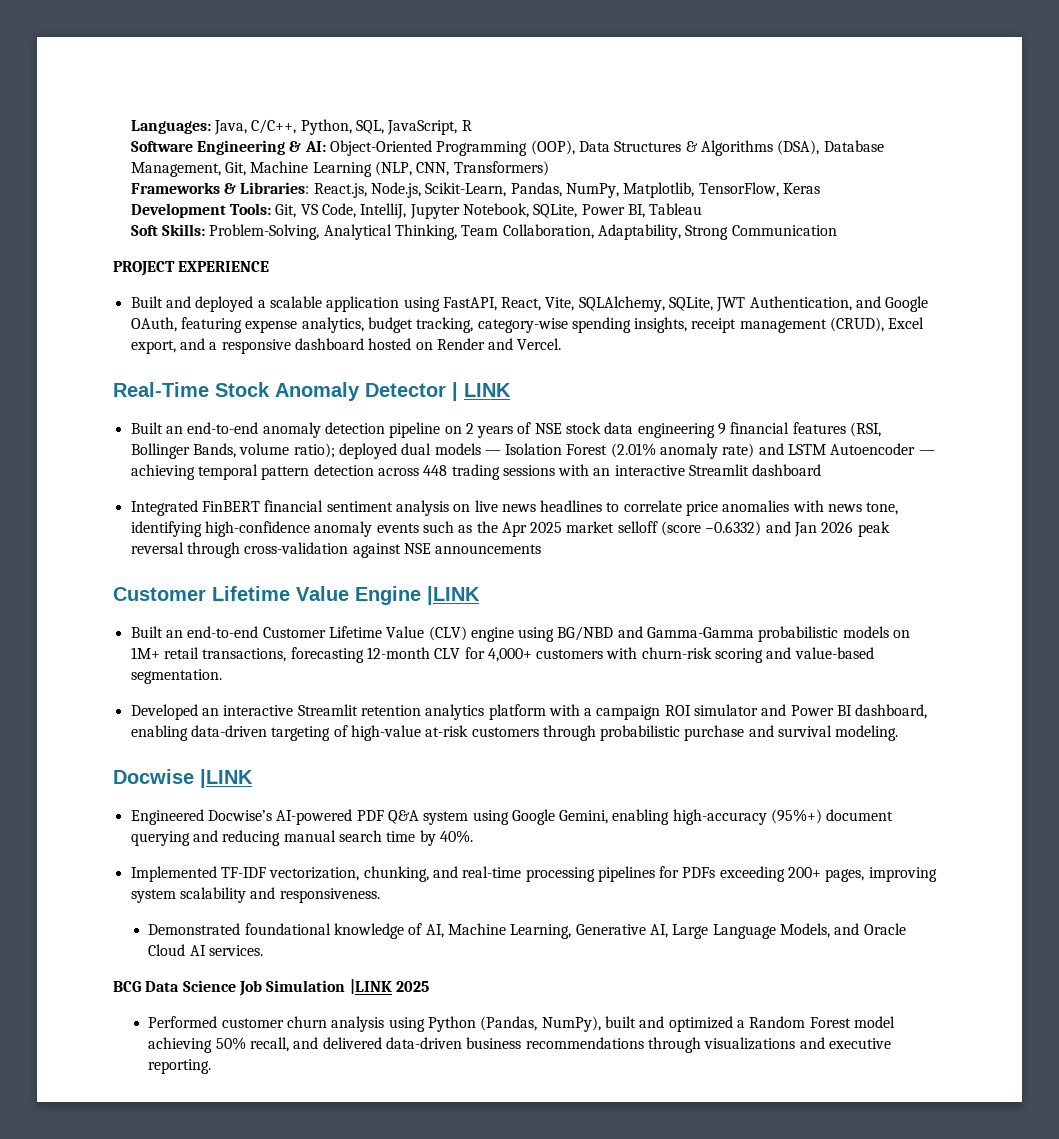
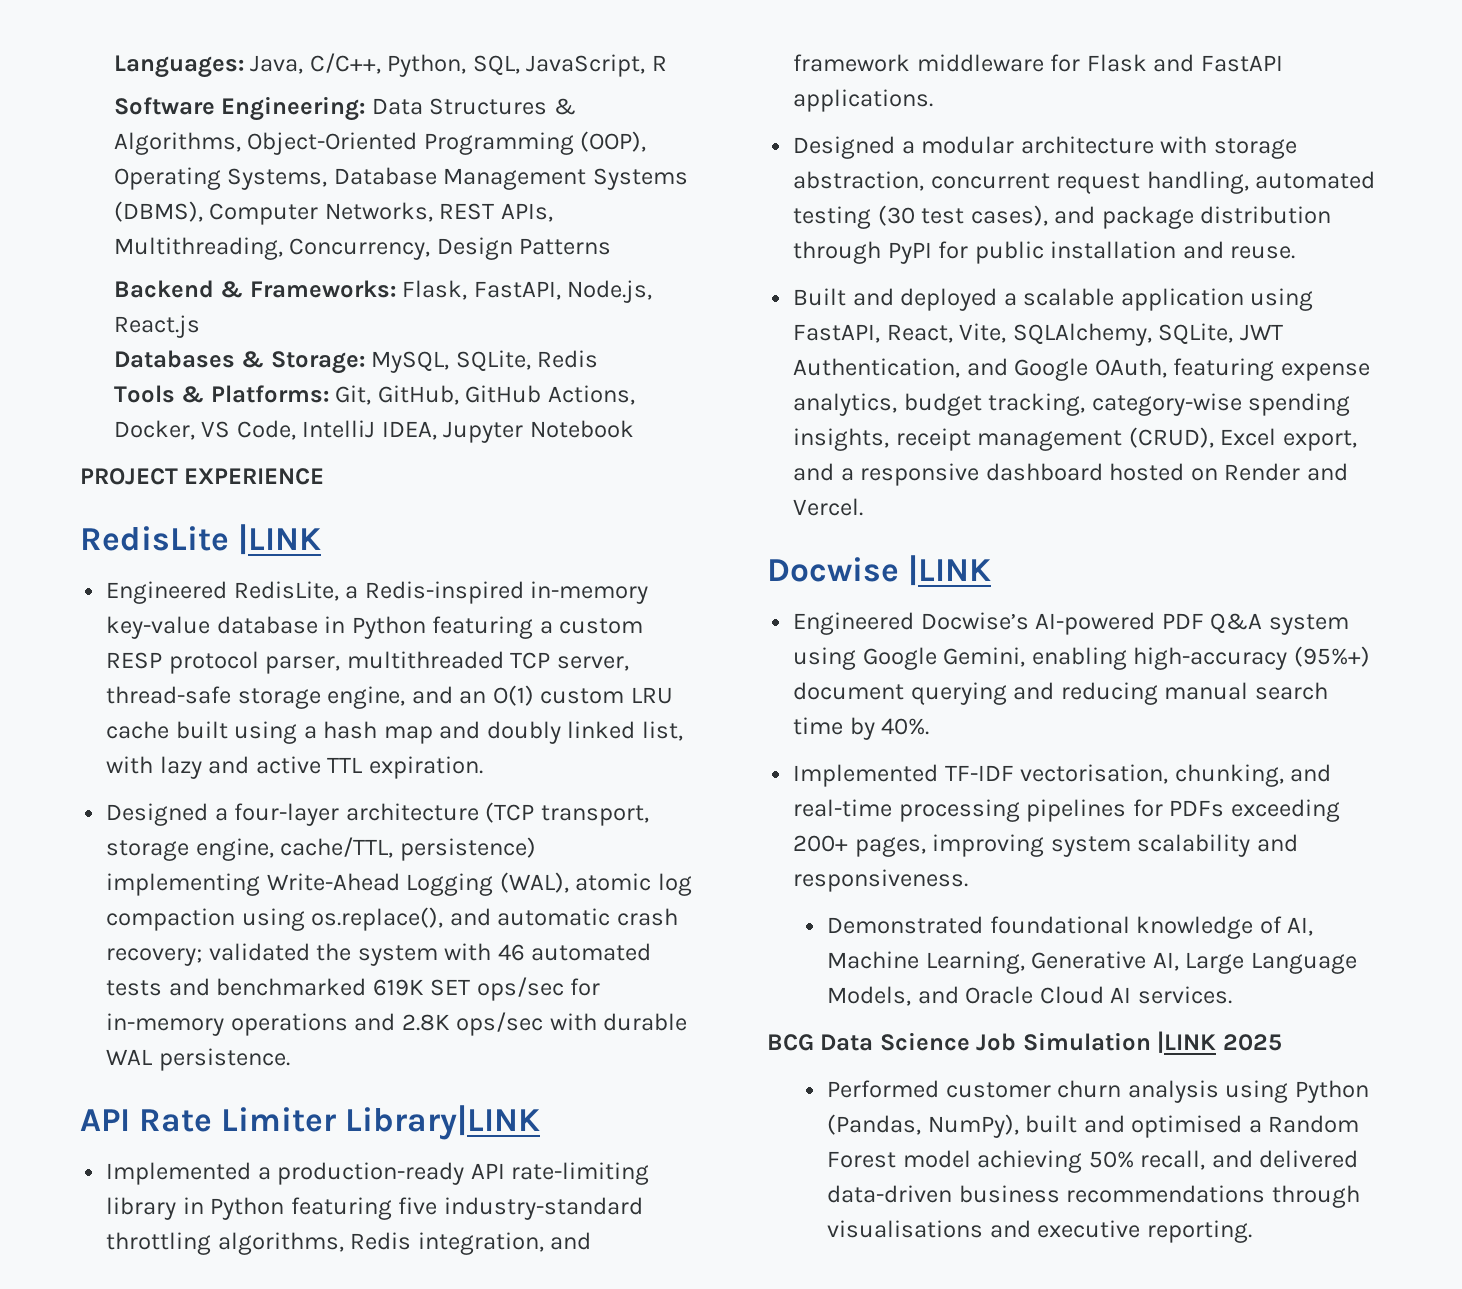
[197,140,884,156] [130,161,549,177] [130,182,821,198] [130,203,703,219] [130,224,837,240] [113,261,270,276] Engineering & AI: Object-Oriented Programming (OOP), Data Structures & Algorithms (DSA), Database Management, Git, Machine Learning (NLP, CNN, Transformers) // Frameworks & Libraries: React.js, Node.js, Scikit-Learn, Pandas, NumPy, Matplotlib, TensorFlow, Keras // Development Tools: Git, VS Code, IntelliJ, Jupyter Notebook, SQLite, Power BI, Tableau // Soft Skills: Problem-Solving, Analytical Thinking, Team Collaboration, Adaptability, Strong Communication // PROJECT EXPERIENCE -> [221,96,576,121] [113,131,647,155] [113,167,688,190] [113,201,553,225] [113,237,612,260] [113,280,653,303] [113,315,200,338] [113,350,599,374] [113,385,635,405] [113,420,634,443] [80,468,325,485] [80,524,322,555] [106,581,649,604] [106,616,644,639] [106,651,629,674] [106,685,673,709] [106,721,683,744] [106,756,483,779] [106,802,649,826] [106,837,536,861] [106,872,692,896] [106,907,678,931] [106,943,652,966] [106,977,601,1001] [106,1012,688,1036] [106,1048,290,1071] [80,1105,541,1140] [106,1162,650,1185] [106,1197,643,1220] [106,1232,592,1255] [793,54,1283,72] [793,89,934,112] [793,136,1297,159] [793,171,1376,194] [793,205,1332,229] [793,241,1296,264] Engineering: Data Structures & Algorithms, Object-Oriented Programming (OOP), Operating Systems, Database Management Systems (DBMS), Computer Networks, REST APIs, Multithreading, Concurrency, Design Patterns // Backend & Frameworks: Flask, FastAPI, Node.js, React.js // Databases & Storage: MySQL, SQLite, Redis // Tools & Platforms: Git, GitHub, GitHub Actions, Docker, VS Code, IntelliJ IDEA, Jupyter Notebook // PROJECT EXPERIENCE // RedisLite |LINK // Engineered RedisLite, a Redis-inspired in-memory key-value database in Python featuring a custom RESP protocol parser, multithreaded TCP server, thread-safe storage engine, and an O(1) custom LRU cache built using a hash map and doubly linked list, with lazy and active TTL expiration. // Designed a four-layer architecture (TCP transport, storage engine, cache/TTL, persistence) implementing Write-Ahead Logging (WAL), atomic log compaction using os.replace(), and automatic crash recovery; validated the system with 46 automated tests and benchmarked 619K SET ops/sec for in-memory operations and 2.8K ops/sec with durable WAL persistence. // API Rate Limiter Library|LINK // Implemented a production-ready API rate-limiting library in Python featuring five industry-standard throttling algorithms, Redis integration, and framework middleware for Flask and FastAPI applications. // Designed a modular architecture with storage abstraction, concurrent request handling, automated testing (30 test cases), and package distribution through PyPI for public installation and reuse.
[113,382,511,401] [130,422,882,438] [130,443,935,459] [130,464,822,480] [130,500,899,516] [130,521,890,537] [130,542,542,558] [113,586,480,605] [130,626,911,642] [130,647,874,663] [130,669,222,684] [130,704,928,720] [130,725,899,741] // Real-Time Stock Anomaly Detector | LINK // Built an end-to-end anomaly detection pipeline on 2 years of NSE stock data engineering 9 financial features (RSI, Bollinger Bands, volume ratio); deployed dual models — Isolation Forest (2.01% anomaly rate) and LSTM Autoencoder — achieving temporal pattern detection across 448 trading sessions with an interactive Streamlit dashboard // Integrated FinBERT financial sentiment analysis on live news headlines to correlate price anomalies with news tone, identifying high-confidence anomaly events such as the Apr 2025 market selloff (score −0.6332) and Jan 2026 peak reversal through cross-validation against NSE announcements // Customer Lifetime Value Engine |LINK // Built an end-to-end Customer Lifetime Value (CLV) engine using BG/NBD and Gamma-Gamma probabilistic models on 1M+ retail transactions, forecasting 12-month CLV for 4,000+ customers with churn-risk scoring and value-based segmentation. // Developed an interactive Streamlit retention analytics platform with a campaign ROI simulator and Power BI dashboard, enabling data-driven targeting of high-value at-risk customers through probabilistic purchase and survival modeling. -> (864, 507) none
[269,867,360,881] vectorization, -> [1020,764,1169,784] vectorisation,
[668,1016,733,1032] optimized -> [1131,1115,1243,1138] optimised
[704,1037,796,1050] visualizations -> [827,1220,984,1238] visualisations

